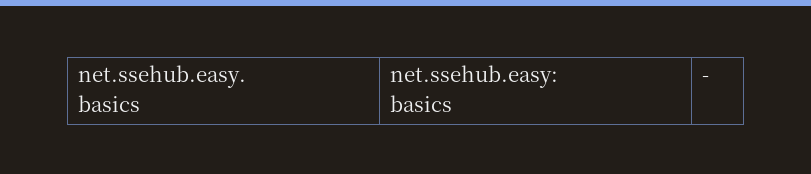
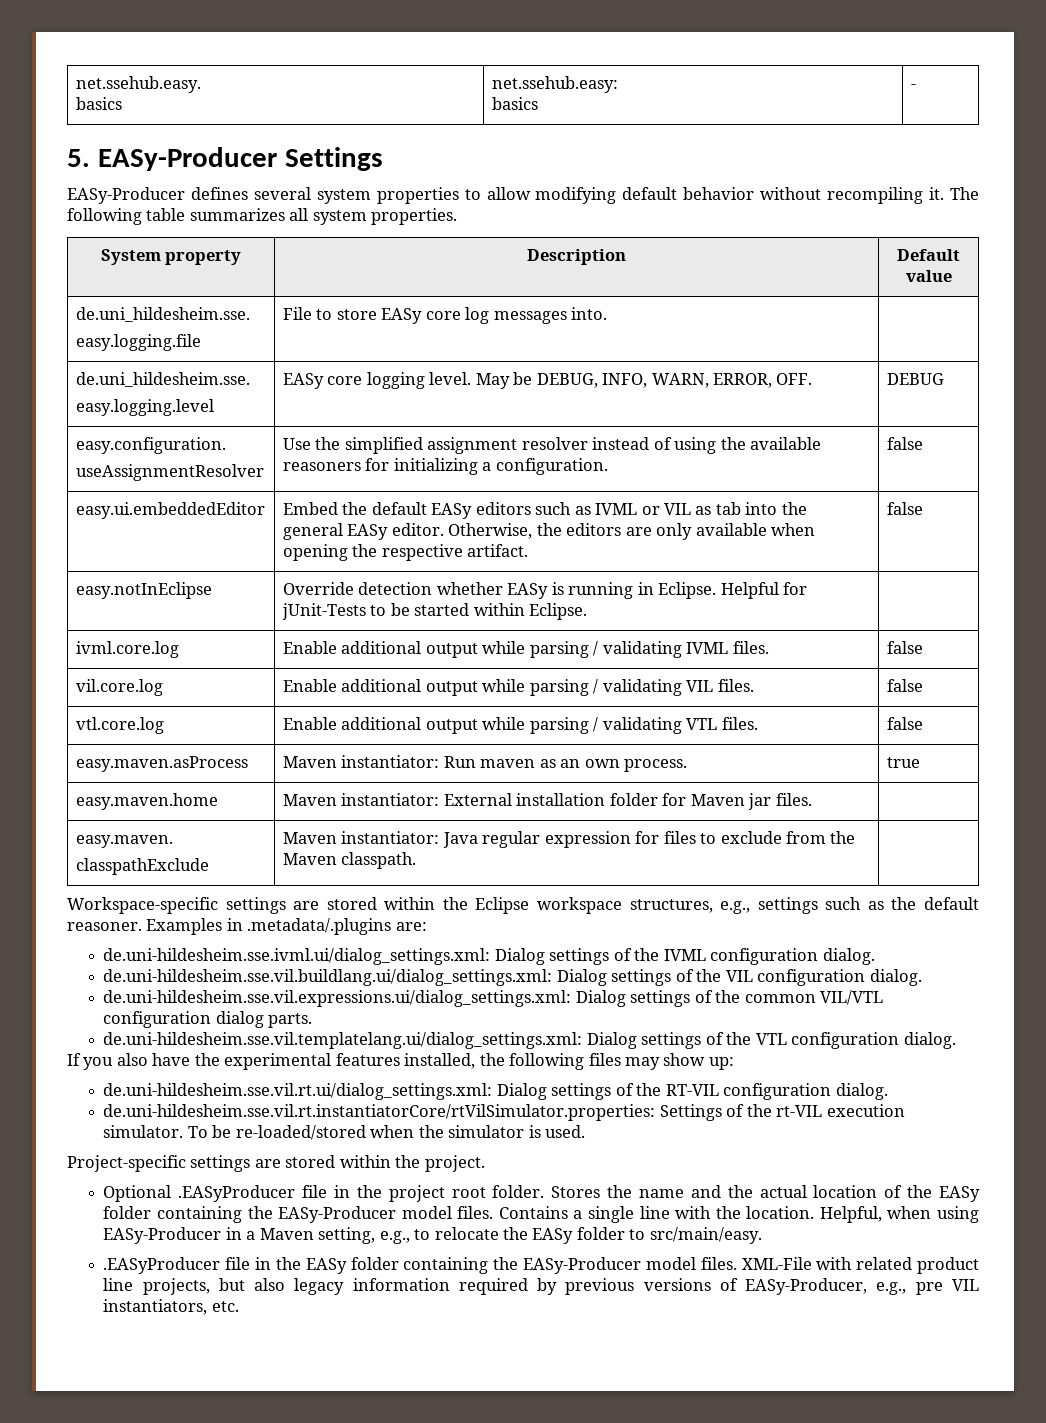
(709, 79) none -> [67,147,383,171] [67,187,979,204] [67,208,458,225] [100,249,242,265] [527,249,626,265] [897,249,960,261] [905,270,952,282] [75,307,250,322] [75,334,201,351] [282,307,608,324] [75,372,250,387] [75,399,214,416] [282,372,813,389] [886,373,944,385] [75,437,226,454] [75,464,264,481] [282,437,822,454] [282,458,608,475] [886,437,923,450] [75,502,265,519] [282,502,807,519] [282,523,816,540] [282,544,529,561] [886,502,923,515] [75,582,212,599] [282,582,808,599] [281,603,588,620] [75,641,179,658] [282,641,769,658] [886,641,923,654] [75,679,163,696] [282,679,754,696] [886,679,923,692] [75,717,164,734] [282,717,758,734] [886,717,923,730] [75,756,248,772] [282,755,688,772] [886,757,920,768] [75,793,218,810] [282,793,812,810] [75,835,173,848] [75,858,209,875] [282,831,856,848] [282,852,417,869] [67,897,979,914] [67,918,427,935] [103,948,875,965] [103,969,922,986] [103,990,884,1007] [103,1011,313,1028] [103,1032,956,1049] [67,1053,734,1070] [103,1083,888,1100] [103,1104,905,1121] [103,1125,586,1140] [67,1155,485,1172] [103,1185,981,1202] [103,1206,979,1223] [103,1227,762,1244] [103,1257,979,1274] [103,1278,979,1295] [103,1299,239,1315] // 5. EASy-Producer Settings // EASy-Producer defines several system properties to allow modifying default behavior without recompiling it. The following table summarizes all system properties. // System property | Description | Default value // de.uni_hildesheim.sse. // easy.logging.file | File to store EASy core log messages into. | // de.uni_hildesheim.sse. // easy.logging.level | EASy core logging level. May be DEBUG, INFO, WARN, ERROR, OFF. | DEBUG // easy.configuration. // useAssignmentResolver | Use the simplified assignment resolver instead of using the available reasoners for initializing a configuration. | false // easy.ui.embeddedEditor | Embed the default EASy editors such as IVML or VIL as tab into the general EASy editor. Otherwise, the editors are only available when opening the respective artifact. | false // easy.notInEclipse | Override detection whether EASy is running in Eclipse. Helpful for jUnit-Tests to be started within Eclipse. | // ivml.core.log | Enable additional output while parsing / validating IVML files. | false // vil.core.log | Enable additional output while parsing / validating VIL files. | false // vtl.core.log | Enable additional output while parsing / validating VTL files. | false // easy.maven.asProcess | Maven instantiator: Run maven as an own process. | true // easy.maven.home | Maven instantiator: External installation folder for Maven jar files. | // easy.maven. // classpathExclude | Maven instantiator: Java regular expression for files to exclude from the Maven classpath. | // Workspace-specific settings are stored within the Eclipse workspace structures, e.g., settings such as the default reasoner. Examples in .metadata/.plugins are: // de.uni-hildesheim.sse.ivml.ui/dialog_settings.xml: Dialog settings of the IVML configuration dialog. // de.uni-hildesheim.sse.vil.buildlang.ui/dialog_settings.xml: Dialog settings of the VIL configuration dialog. // de.uni-hildesheim.sse.vil.expressions.ui/dialog_settings.xml: Dialog settings of the common VIL/VTL configuration dialog parts. // de.uni-hildesheim.sse.vil.templatelang.ui/dialog_settings.xml: Dialog settings of the VTL configuration dialog. // If you also have the experimental features installed, the following files may show up: // de.uni-hildesheim.sse.vil.rt.ui/dialog_settings.xml: Dialog settings of the RT-VIL configuration dialog. // de.uni-hildesheim.sse.vil.rt.instantiatorCore/rtVilSimulator.properties: Settings of the rt-VIL execution simulator. To be re-loaded/stored when the simulator is used. // Project-specific settings are stored within the project. // Optional .EASyProducer file in the project root folder. Stores the name and the actual location of the EASy folder containing the EASy-Producer model files. Contains a single line with the location. Helpful, when using EASy-Producer in a Maven setting, e.g., to relocate the EASy folder to src/main/easy. // .EASyProducer file in the EASy folder containing the EASy-Producer model files. XML-File with related product line projects, but also legacy information required by previous versions of EASy-Producer, e.g., pre VIL instantiators, etc.

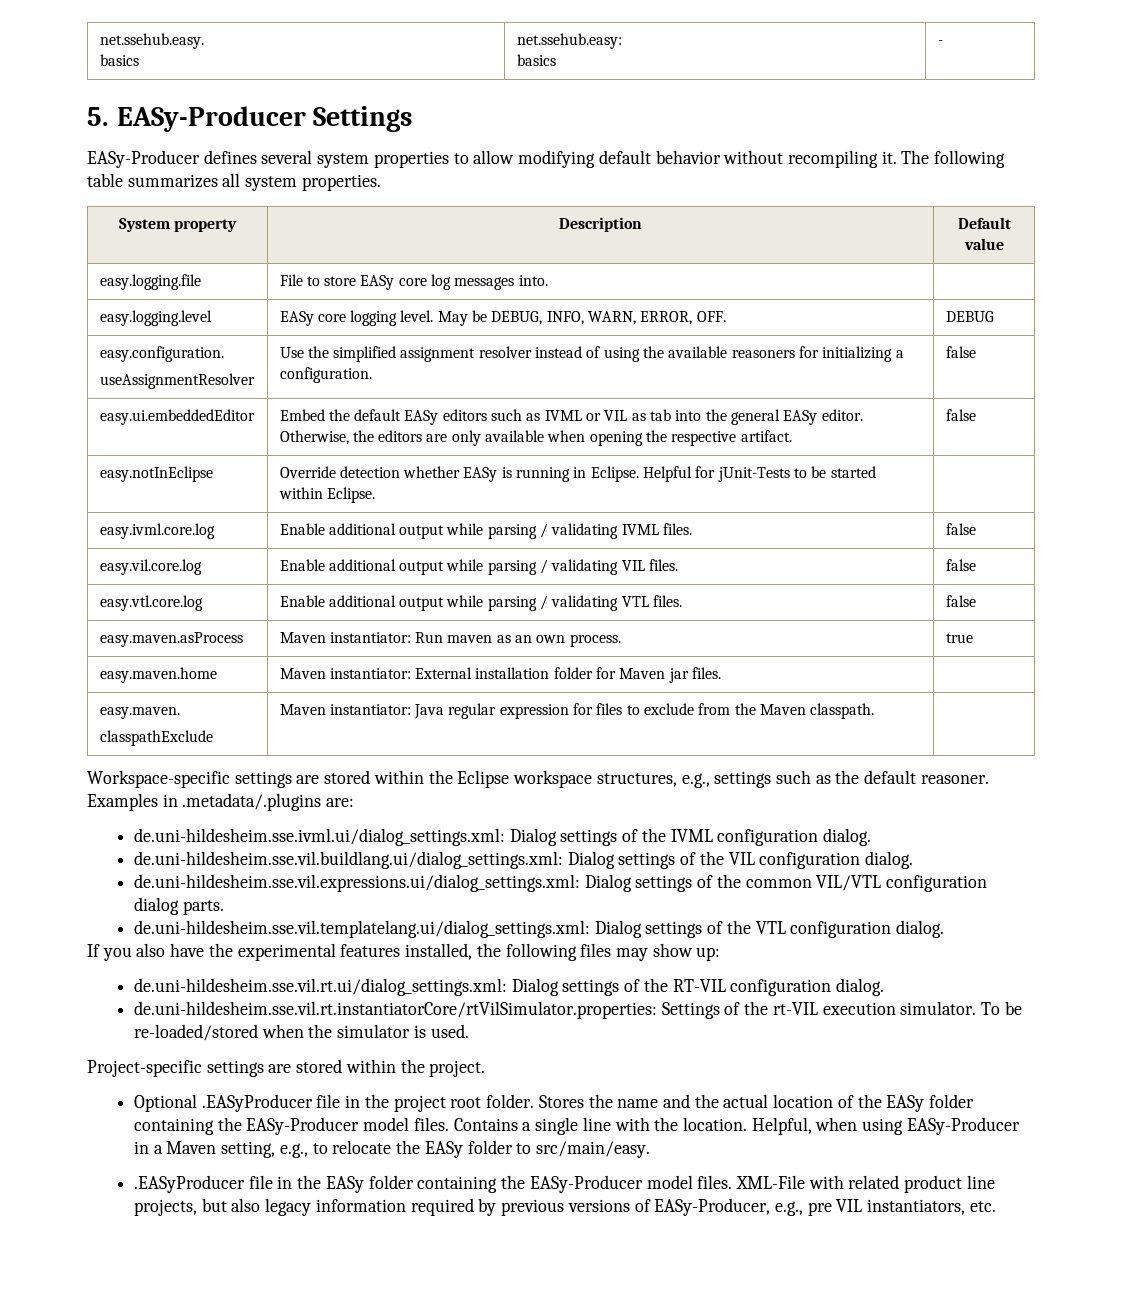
[75,307,250,322] de.uni_hildesheim.sse. // -> (1004, 244) none
[75,372,250,387] de.uni_hildesheim.sse. // -> (548, 280) none
[75,641,179,658] ivml.core.log -> [99,523,215,539] easy.ivml.core.log
[75,679,163,696] vil.core.log -> [99,559,202,575] easy.vil.core.log
[75,717,164,734] vtl.core.log -> [99,595,203,611] easy.vtl.core.log

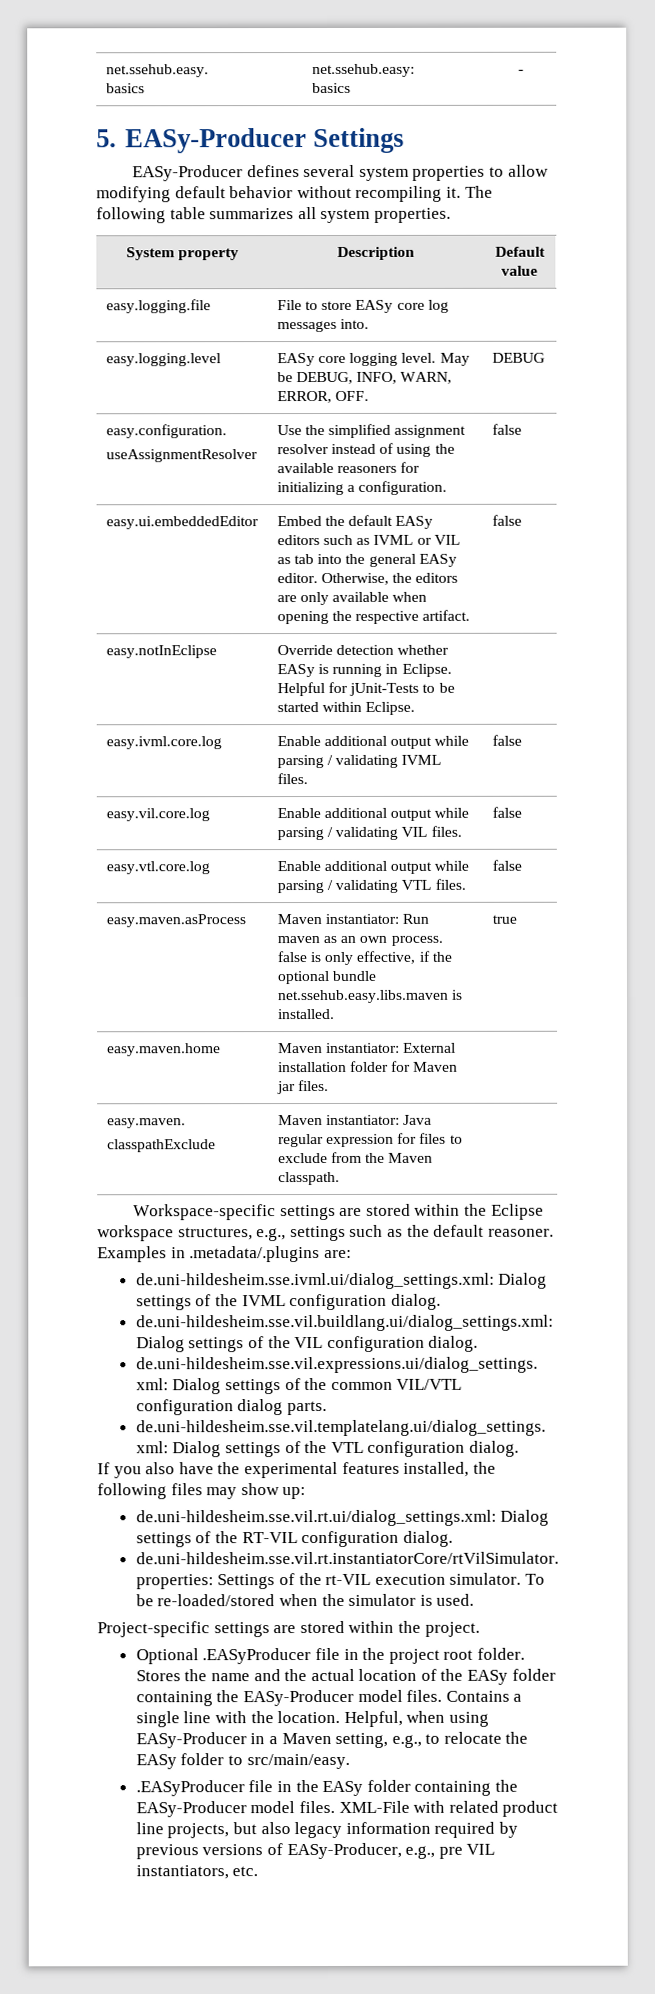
(621, 640) none -> [276,950,452,966] [276,970,377,985] [276,989,464,1004] [277,1008,335,1020] false is only effective, if the optional bundle net.ssehub.easy.libs.maven is installed.

